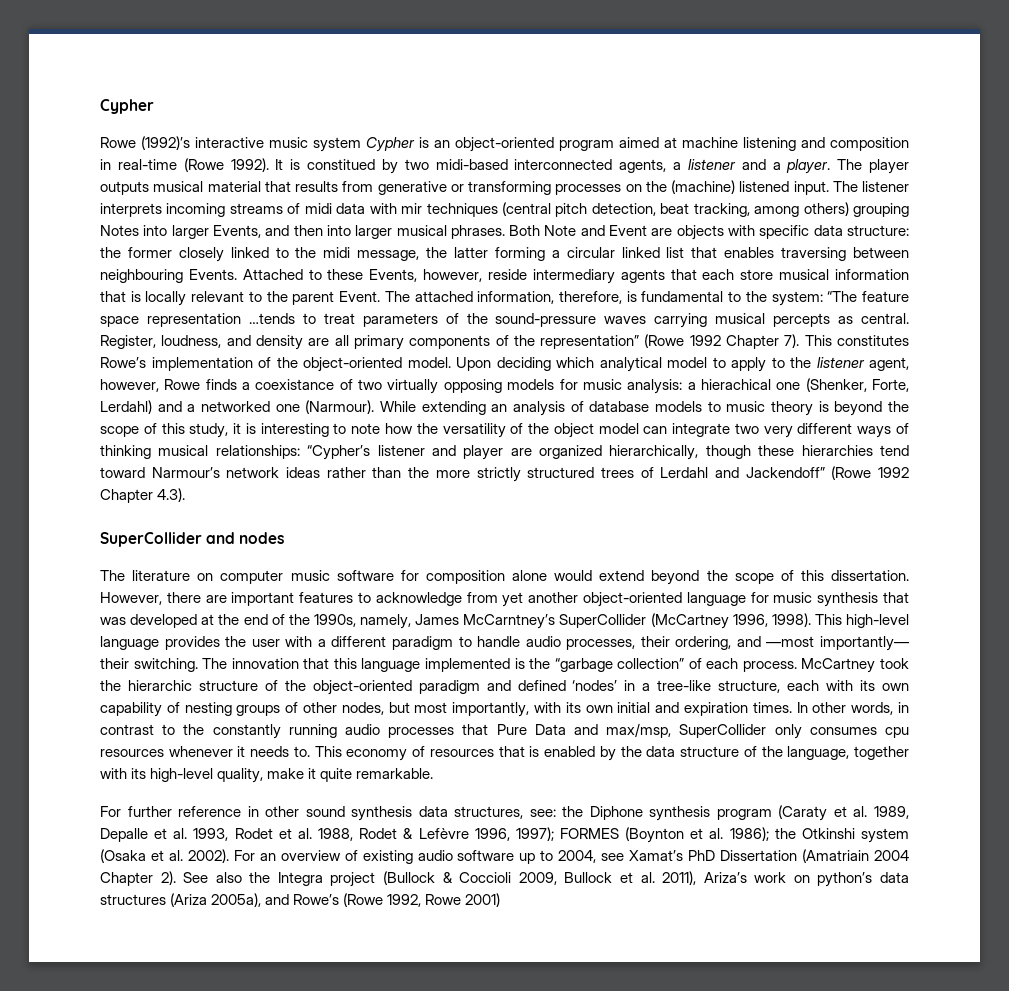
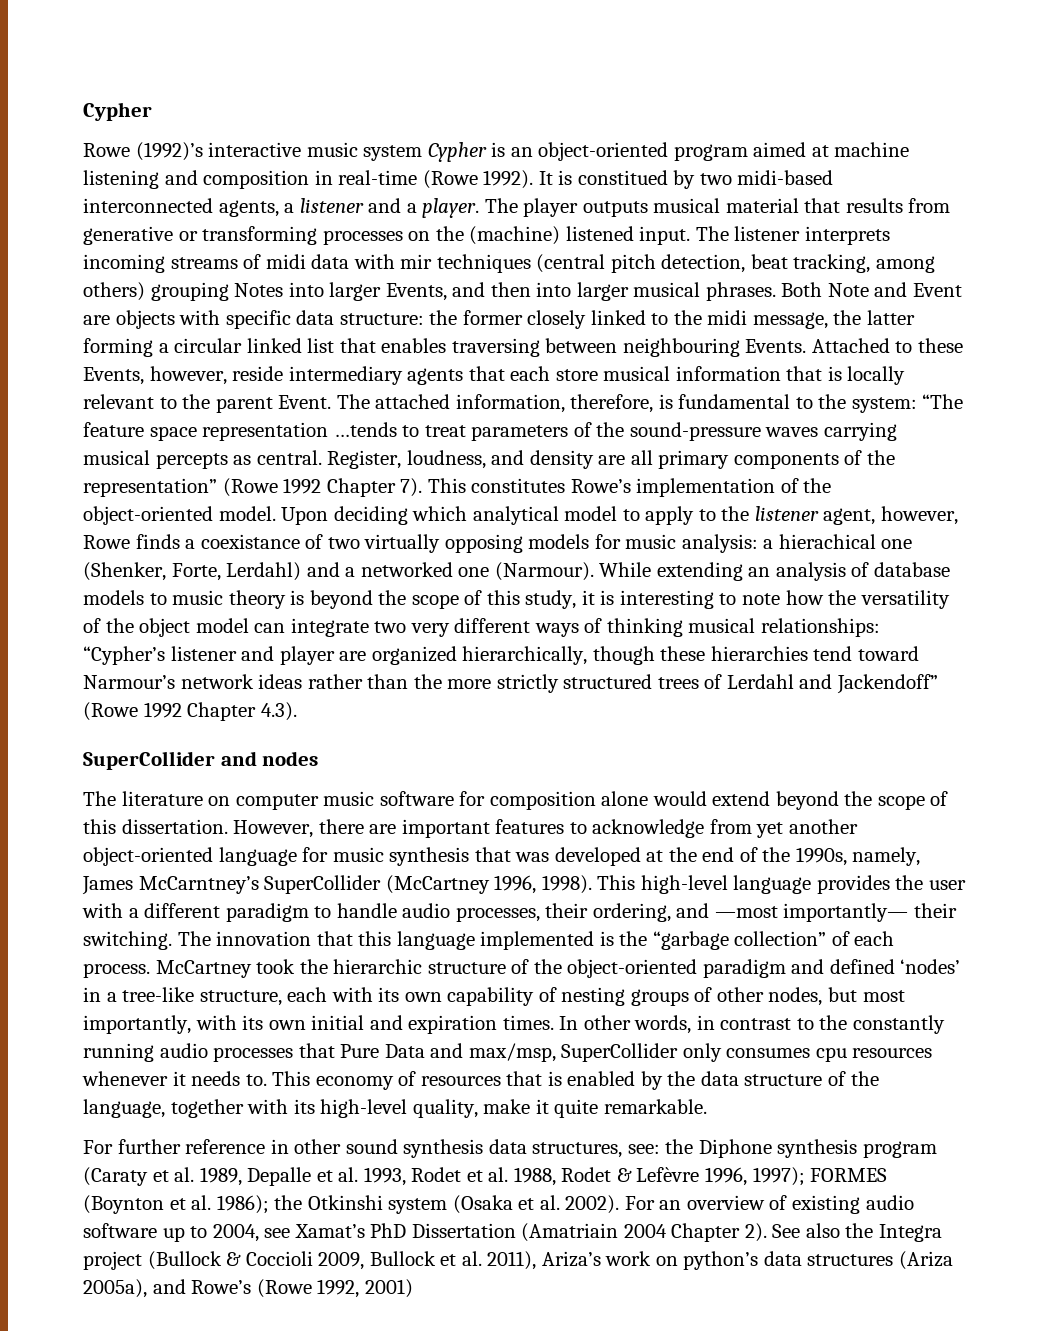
[425,894,462,905] Rowe -> (360, 1288) none

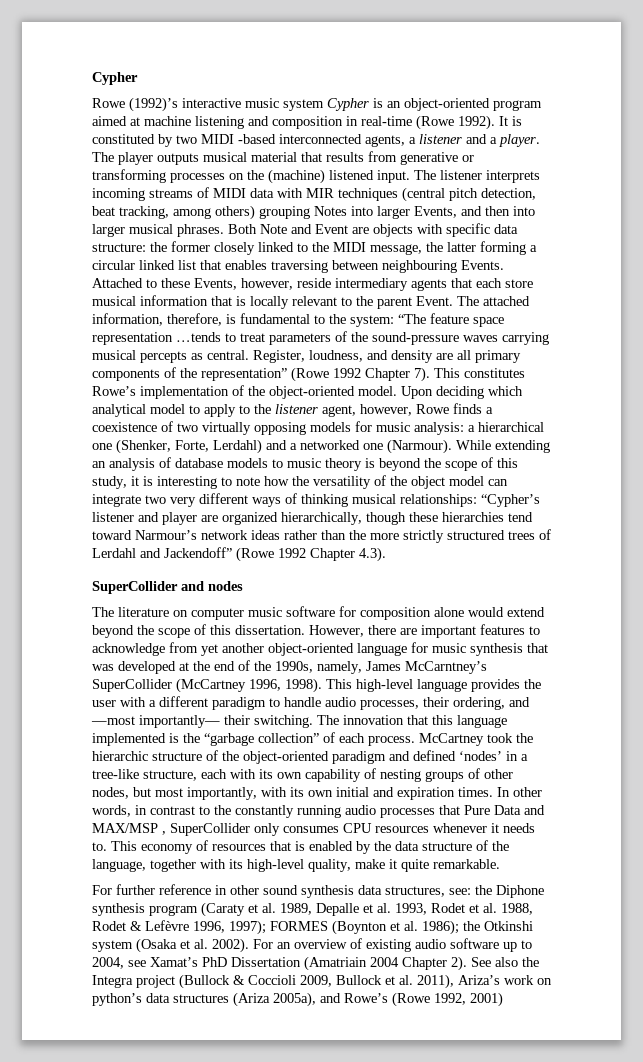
[577,170,668,185] constitued -> [92,134,155,144] constituted
[737,170,834,185] midi-based -> [201,134,276,144] MIDI -based
[265,254,306,269] midi -> [213,188,246,198] MIDI
[400,254,433,269] mir -> [306,188,334,198] MIR
[707,310,748,325] midi -> [333,242,366,252] MIDI
[200,534,300,549] coexistance -> [92,422,157,432] coexistence
[778,534,876,549] hierachical -> [478,422,544,432] hierarchical
[468,1043,556,1062] max/msp, -> [92,823,166,835] MAX/MSP ,
[815,1047,847,1062] cpu -> [343,823,372,833] CPU

